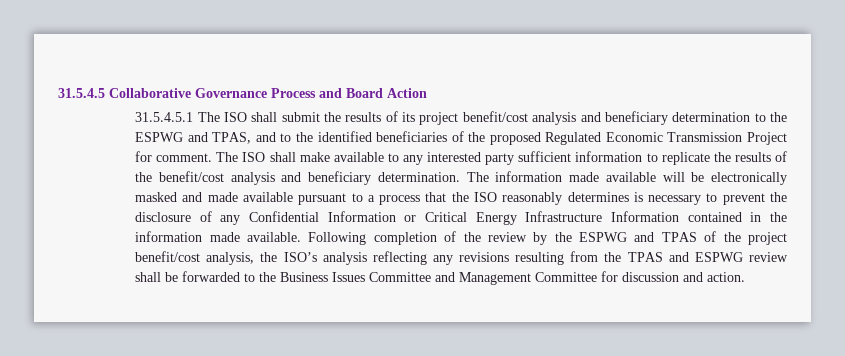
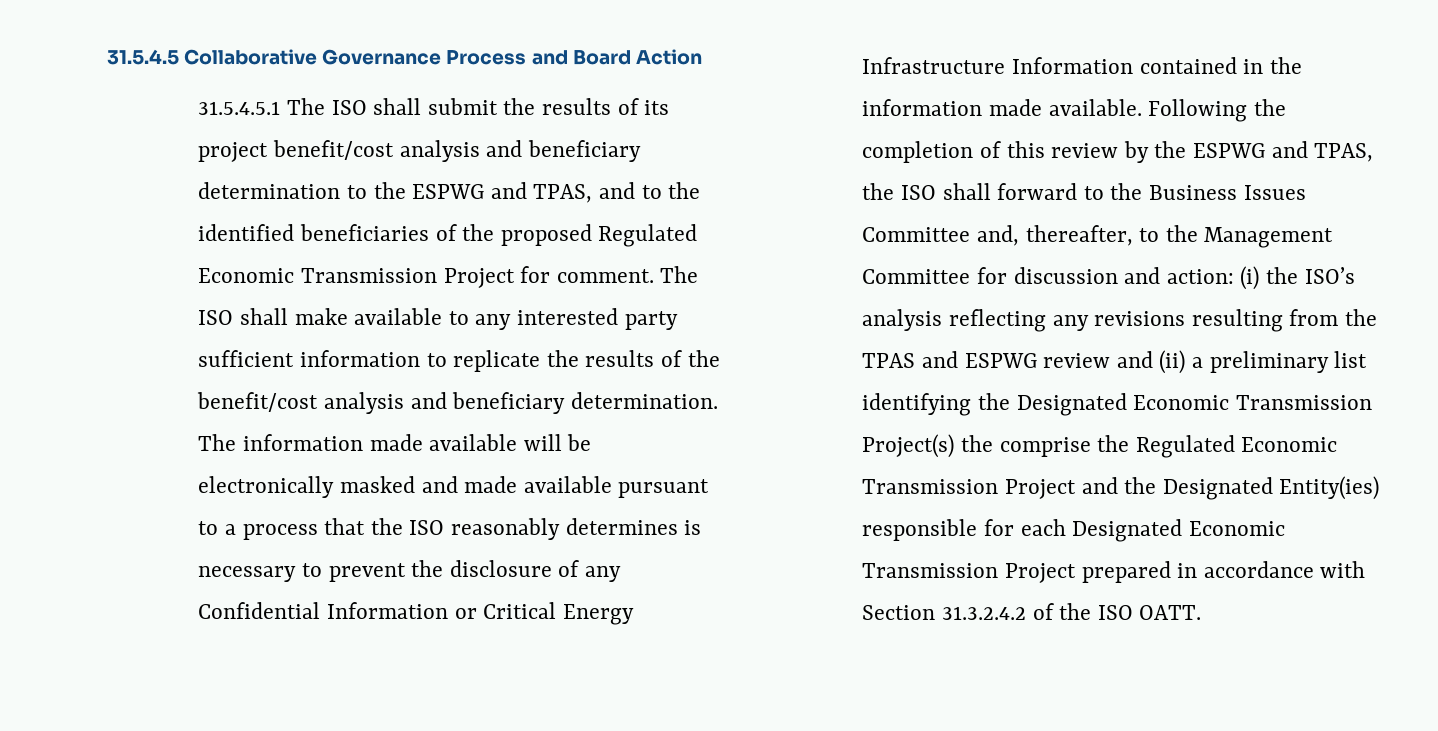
(367, 238) none -> [1253,99,1286,116] the
[463,232,481,242] the -> [1006,141,1045,158] this
[661,231,788,245] [135,251,255,265] TPAS of the project benefit/cost analysis, -> [1314,143,1374,162] [862,183,1306,200] [862,225,1334,248] [862,266,1260,290] TPAS, the ISO shall forward to the Business Issues Committee and, thereafter, to the Management Committee for discussion and action: (i)
[135,271,746,285] shall be forwarded to the Business Issues Committee and Management Committee for discussion and action. -> [1116,350,1368,374] [862,393,1372,416] [862,434,1338,458] [862,476,1380,500] [862,519,1285,542] [862,561,1366,583] [862,603,1202,620] and (ii) a preliminary list identifying the Designated Economic Transmission Project(s) the comprise the Regulated Economic Transmission Project and the Designated Entity(ies) responsible for each Designated Economic Transmission Project prepared in accordance with Section 31.3.2.4.2 of the ISO OATT.

